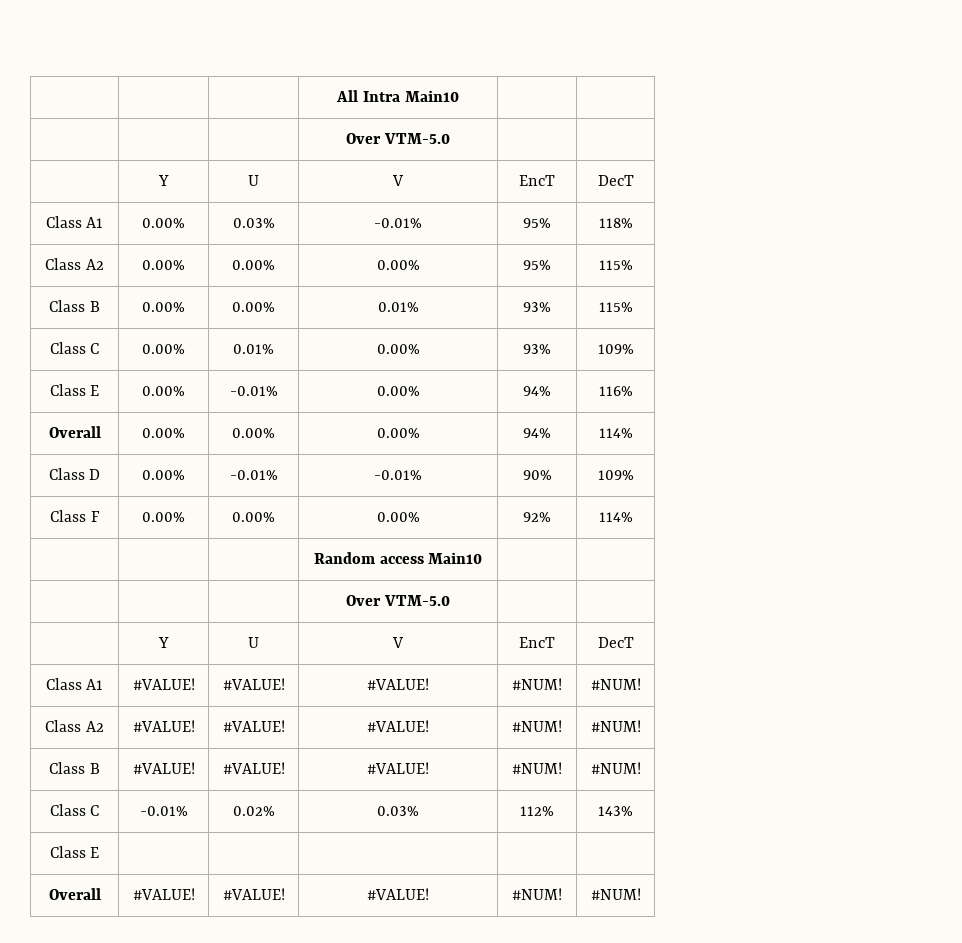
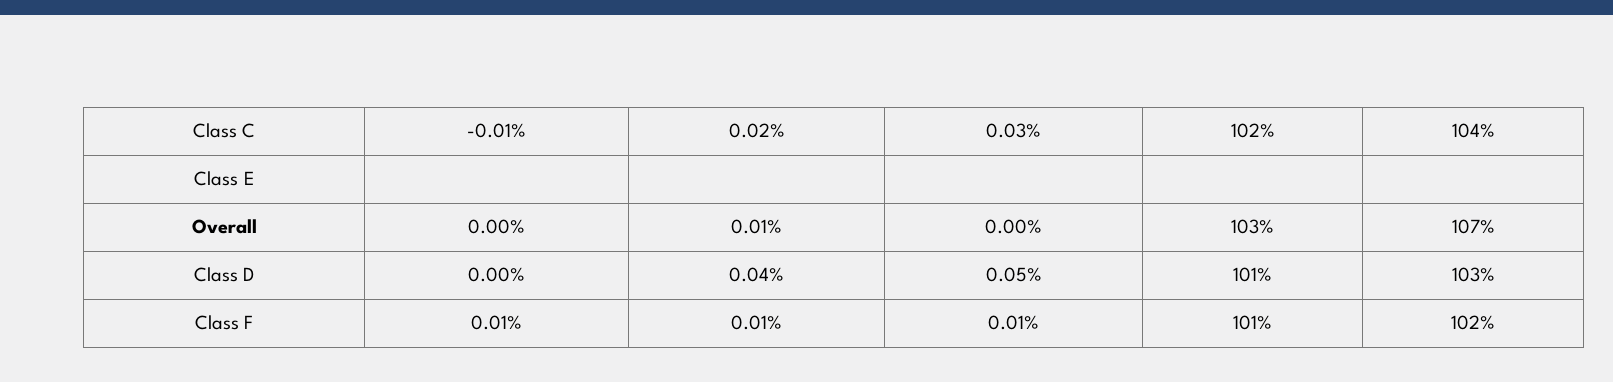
[336,90,459,102] [346,133,450,144] [157,175,169,186] [248,175,259,186] [392,175,405,186] [519,175,555,186] [597,175,634,186] [45,216,104,228] [142,218,185,228] [232,218,275,228] [374,218,423,228] [523,218,551,228] [598,218,633,228] [45,258,104,270] [142,260,185,270] [232,260,275,270] [376,260,420,270] [523,260,551,270] [598,260,633,270] [49,300,100,312] [142,302,185,312] [232,302,275,312] [377,302,419,312] [523,302,551,312] [598,302,633,312] [49,342,100,354] [142,344,185,354] [233,344,274,354] [376,344,420,354] [523,344,551,354] [597,344,634,354] [49,384,100,396] [142,386,185,396] [229,386,278,396] [376,386,420,396] [523,386,551,396] [598,386,633,396] [48,426,101,438] [142,428,185,438] [232,428,275,438] [376,428,420,438] [523,428,551,438] [598,428,633,438] [48,468,101,480] [142,470,185,480] [229,470,278,480] [374,470,423,480] [522,470,552,480] [597,470,634,480] [50,510,100,522] [142,512,185,522] [232,512,275,522] [376,512,420,522] [523,512,551,522] [598,512,633,522] [313,552,483,564] [346,595,450,606] [157,637,169,648] [248,637,259,648] [392,637,405,648] [519,637,555,648] [597,637,634,648] [45,678,104,690] [132,678,195,690] [222,678,285,690] [367,678,430,690] [512,678,562,690] [590,678,641,690] [45,720,104,732] [132,720,195,732] [222,720,285,732] [367,720,430,732] [512,720,562,732] [590,720,641,732] [49,762,100,774] [132,762,195,774] [222,762,285,774] [367,762,430,774] [512,762,562,774] [590,762,641,774] | | | All Intra Main10 | | // | | | Over VTM-5.0 | | // | Y | U | V | EncT | DecT // Class A1 | 0.00% | 0.03% | -0.01% | 95% | 118% // Class A2 | 0.00% | 0.00% | 0.00% | 95% | 115% // Class B | 0.00% | 0.00% | 0.01% | 93% | 115% // Class C | 0.00% | 0.01% | 0.00% | 93% | 109% // Class E | 0.00% | -0.01% | 0.00% | 94% | 116% // Overall | 0.00% | 0.00% | 0.00% | 94% | 114% // Class D | 0.00% | -0.01% | -0.01% | 90% | 109% // Class F | 0.00% | 0.00% | 0.00% | 92% | 114% // | | | Random access Main10 | | // | | | Over VTM-5.0 | | // | Y | U | V | EncT | DecT // Class A1 | #VALUE! | #VALUE! | #VALUE! | #NUM! | #NUM! // Class A2 | #VALUE! | #VALUE! | #VALUE! | #NUM! | #NUM! // Class B | #VALUE! | #VALUE! | #VALUE! | #NUM! | #NUM! // -> (192, 130) none
[520,806,554,816] [598,806,633,816] 112% | 143% -> [1230,123,1275,138] [1451,123,1495,138] 102% | 104%
[132,888,195,900] [222,888,285,900] [367,888,430,900] [512,888,562,900] [590,888,641,900] #VALUE! | #VALUE! | #VALUE! | #NUM! | #NUM! -> [468,219,525,234] [731,219,782,234] [985,219,1042,234] [1231,219,1274,234] [1451,219,1495,234] [193,267,255,282] [468,267,525,282] [729,267,784,282] [985,267,1042,282] [1233,267,1272,282] [1451,267,1495,282] [194,315,254,330] [471,315,522,330] [731,315,782,330] [988,315,1039,330] [1233,315,1272,330] [1451,315,1495,330] 0.00% | 0.01% | 0.00% | 103% | 107% // Class D | 0.00% | 0.04% | 0.05% | 101% | 103% // Class F | 0.01% | 0.01% | 0.01% | 101% | 102%

